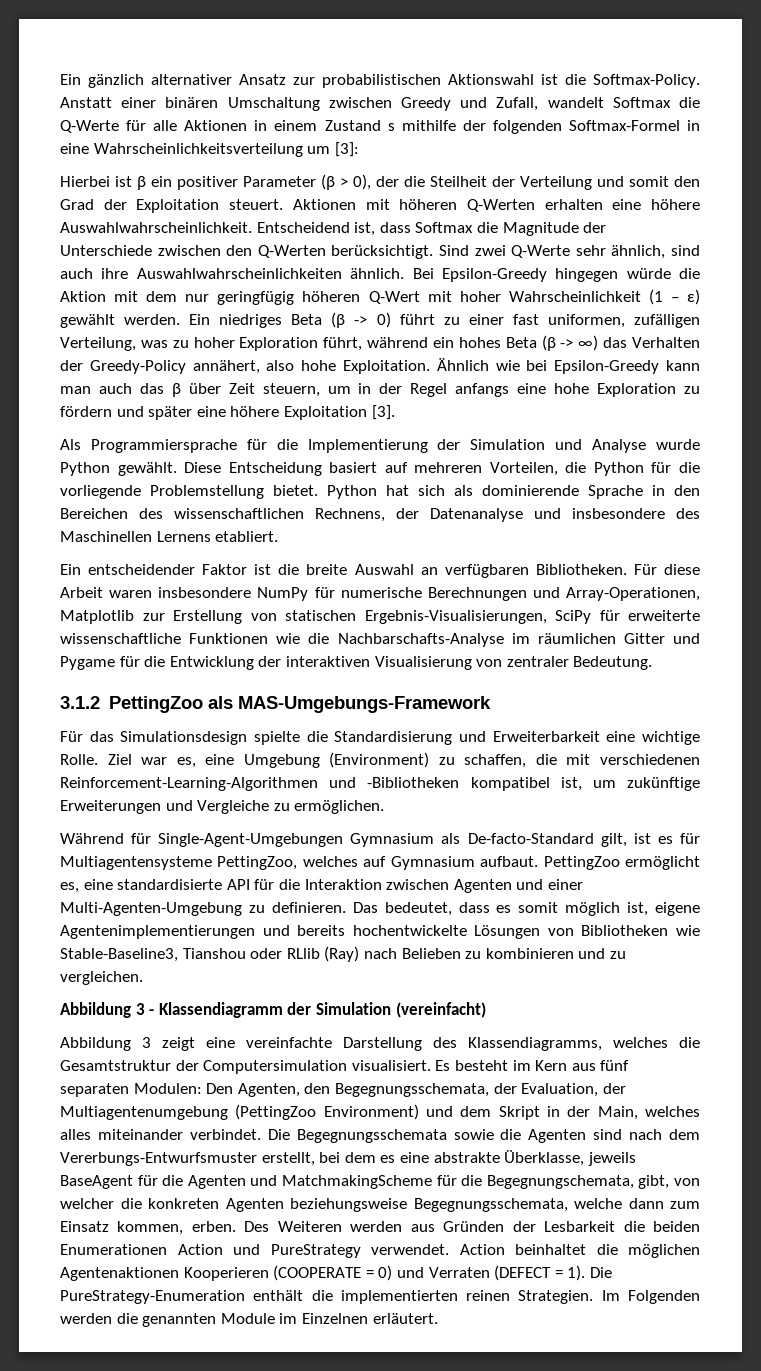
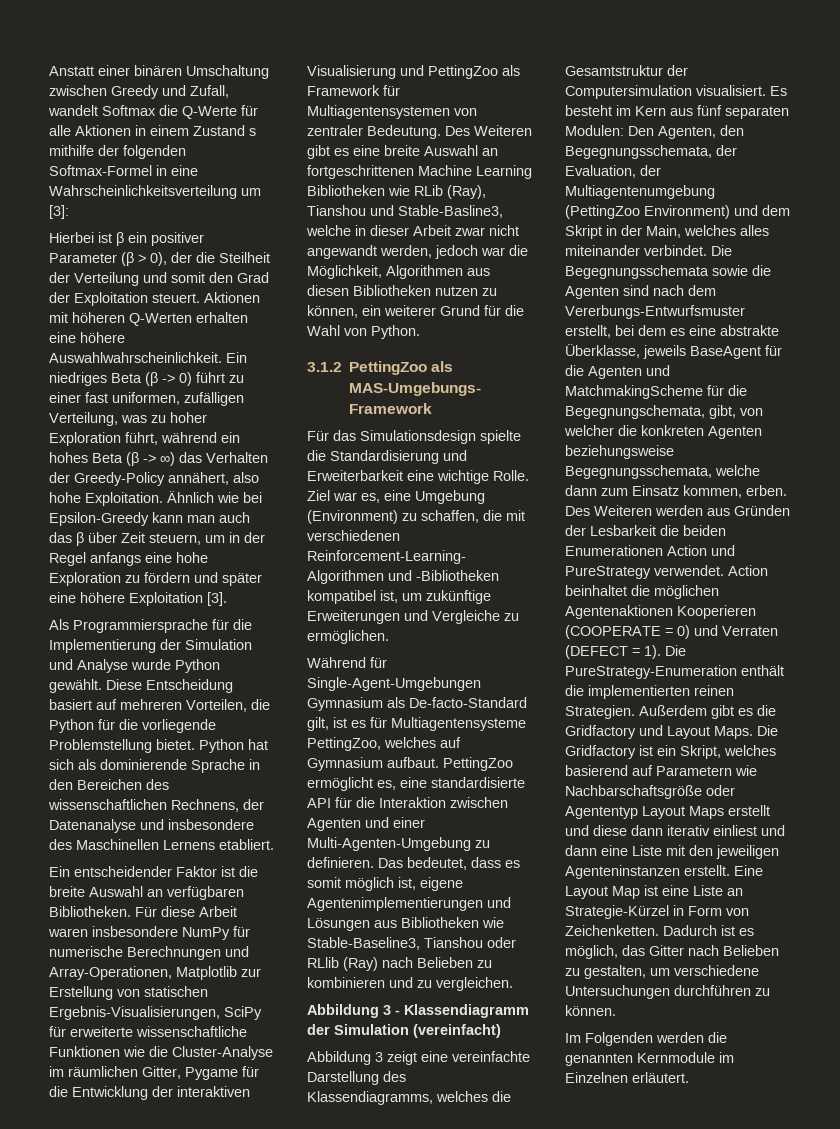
[60,74,700,88] Ein gänzlich alternativer Ansatz zur probabilistischen Aktionswahl ist die Softmax-Policy. -> (49, 71) none
[256,222,607,236] [60,245,701,259] [60,268,700,282] [60,289,701,305] [60,314,181,328] Entscheidend ist, dass Softmax die Magnitude der Unterschiede zwischen den Q-Werten berücksichtigt. Sind zwei Q-Werte sehr ähnlich, sind auch ihre Auswahlwahrscheinlichkeiten ähnlich. Bei Epsilon-Greedy hingegen würde die Aktion mit dem nur geringfügig höheren Q-Wert mit hoher Wahrscheinlichkeit (1 – ε) gewählt werden. -> (222, 357) none
[337,633,504,647] Nachbarschafts-Analyse -> [172,1046,273,1060] Cluster-Analyse
[623,633,700,644] Gitter und -> [142,1066,181,1079] Gitter,
[476,656,653,670] von zentraler Bedeutung. -> [400,65,520,79] [307,85,400,96] [307,105,477,119] [307,125,532,139] [307,145,498,159] [307,165,532,179] [307,185,486,199] [307,205,503,218] [306,225,519,236] [307,245,528,259] [307,265,490,279] [307,285,497,296] [307,305,524,318] [307,325,420,339] und PettingZoo als Framework für Multiagentensystemen von zentraler Bedeutung. Des Weiteren gibt es eine breite Auswahl an fortgeschrittenen Machine Learning Bibliotheken wie RLib (Ray), Tianshou und Stable-Basline3, welche in dieser Arbeit zwar nicht angewandt werden, jedoch war die Möglichkeit, Algorithmen aus diesen Bibliotheken nutzen zu können, ein weiterer Grund für die Wahl von Python.
[297,925,574,939] bereits hochentwickelte Lösungen von -> [307,918,397,931] Lösungen aus
(594, 1297) none -> [639,705,776,719] [565,725,778,739] [565,745,776,759] [565,765,757,776] [565,785,735,799] [565,805,770,819] [565,825,785,836] [565,845,779,859] [565,865,763,879] [565,885,743,899] [565,905,749,919] [565,925,754,936] [565,945,779,959] [565,965,759,979] [565,985,770,999] [565,1005,616,1016] Außerdem gibt es die Gridfactory und Layout Maps. Die Gridfactory ist ein Skript, welches basierend auf Parametern wie Nachbarschaftsgröße oder Agententyp Layout Maps erstellt und diese dann iterativ einliest und dann eine Liste mit den jeweiligen Agenteninstanzen erstellt. Eine Layout Map ist eine Liste an Strategie-Kürzel in Form von Zeichenketten. Dadurch ist es möglich, das Gitter nach Belieben zu gestalten, um verschiedene Untersuchungen durchführen zu können. //
[220,1313,275,1324] Module -> [637,1052,715,1063] Kernmodule

